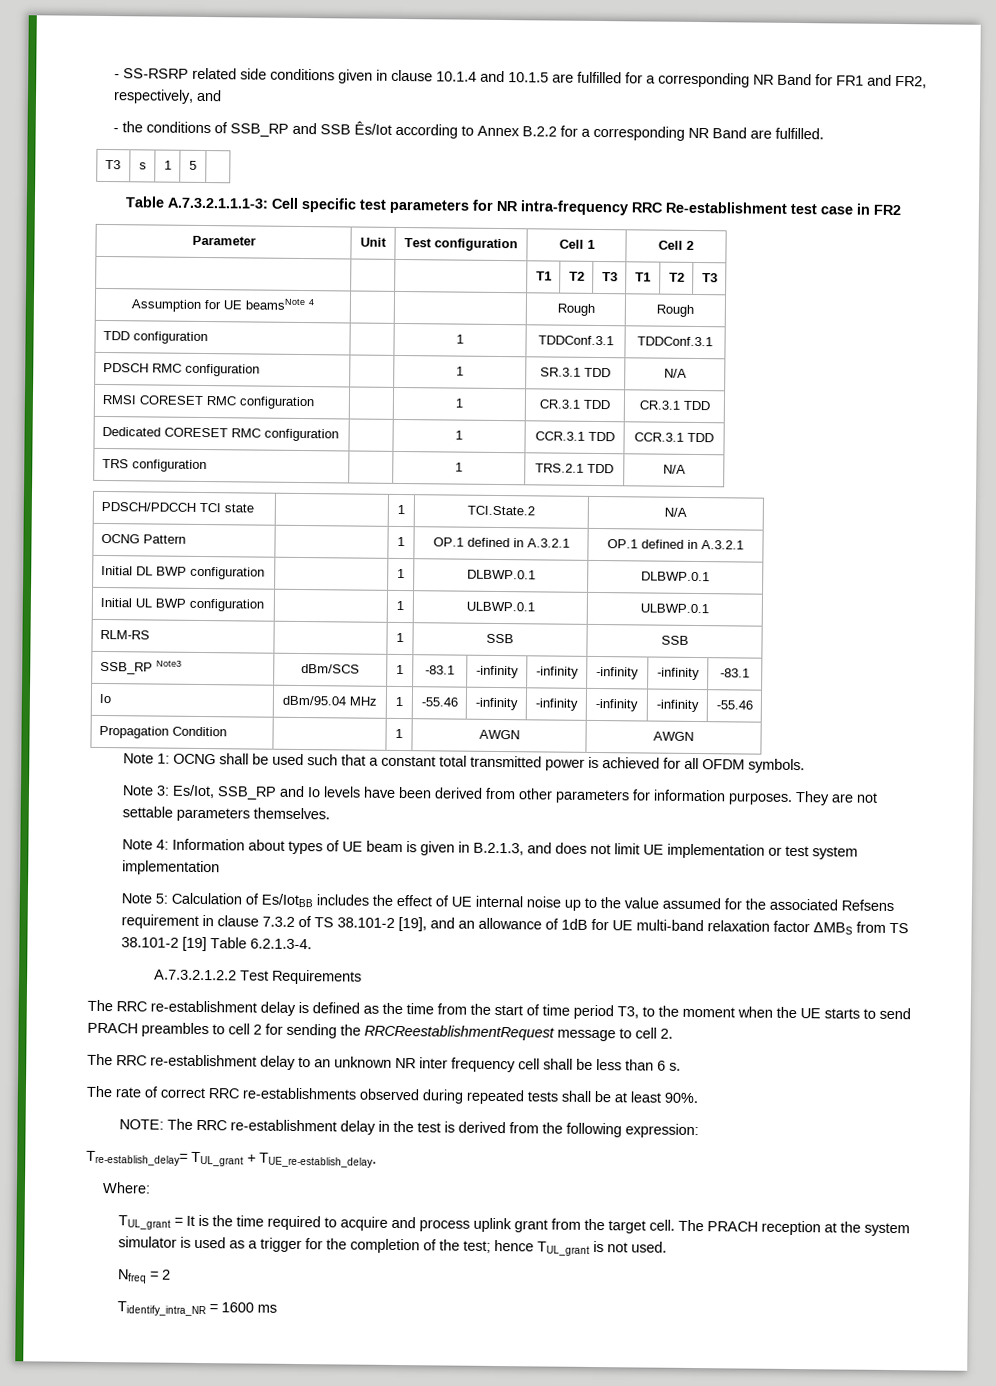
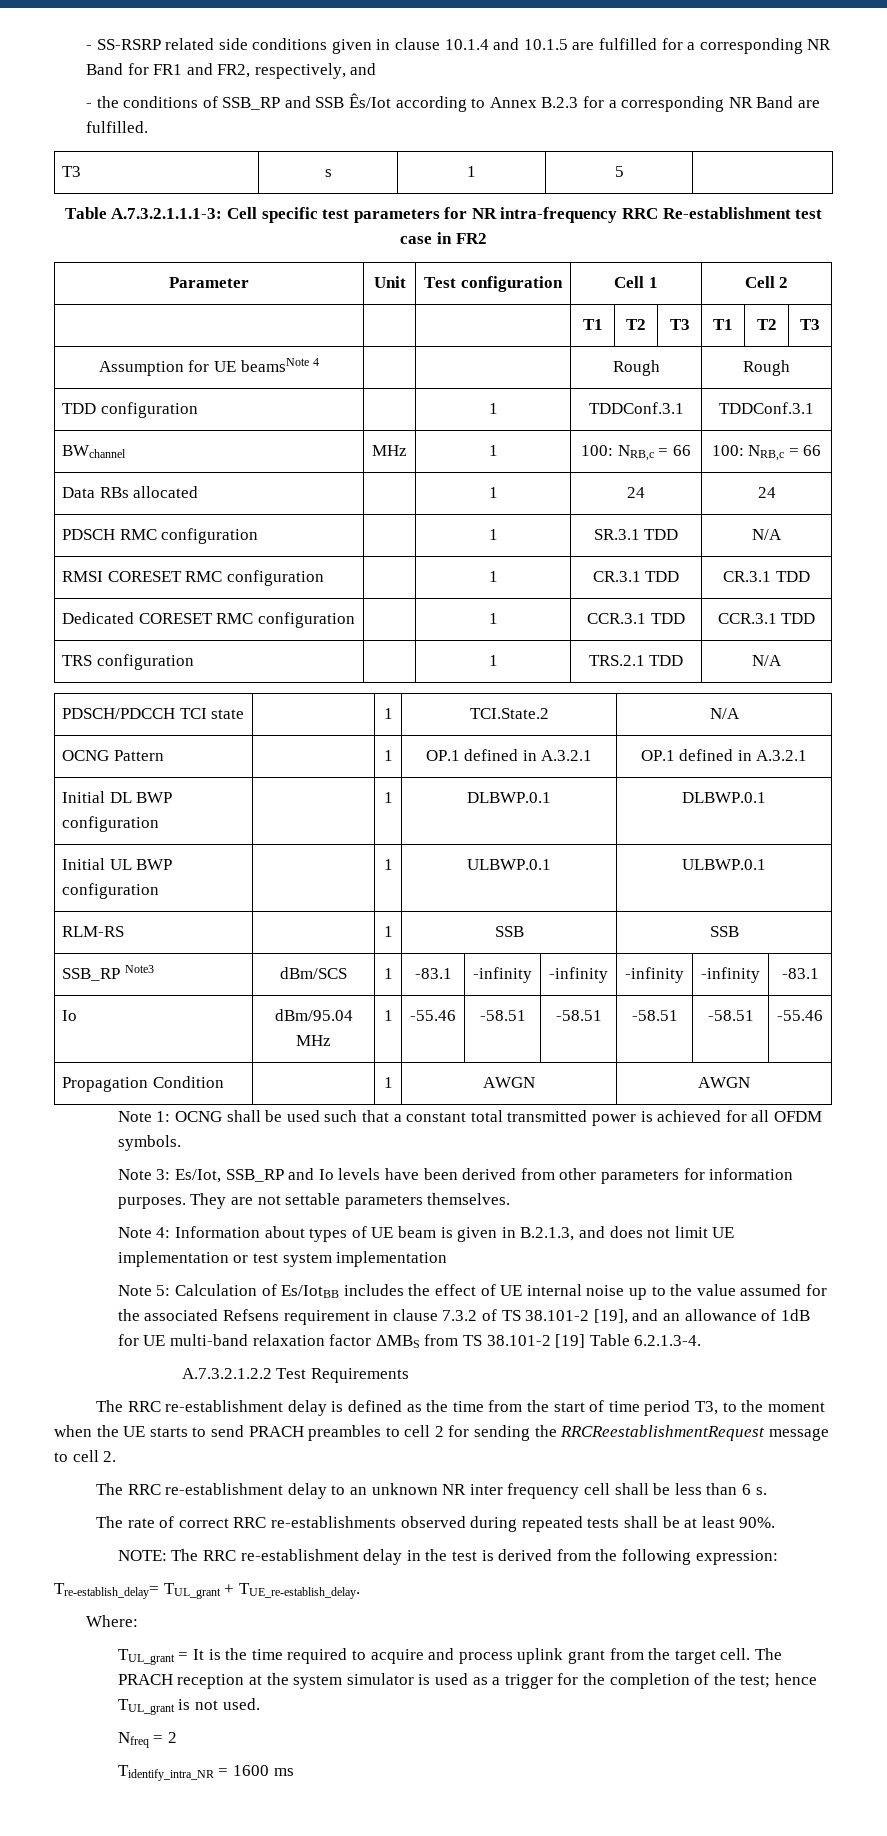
[521,126,557,137] B.2.2 -> [541,97,579,108] B.2.3
(713, 341) none -> [62,445,127,458] [372,445,407,456] [488,445,498,456] [581,445,691,461] [711,445,822,461] [62,486,199,498] [488,487,498,498] [627,487,645,498] [757,487,776,498] // BWchannel | MHz | 1 | 100: NRB,c = 66 | 100: NRB,c = 66 // Data RBs allocated | | 1 | 24 | 24
[474,697,518,711] [534,698,578,711] [595,698,638,712] [655,699,699,713] -infinity | -infinity | -infinity | -infinity -> [479,1010,526,1021] [555,1010,602,1021] [631,1010,678,1021] [707,1010,754,1021] -58.51 | -58.51 | -58.51 | -58.51

